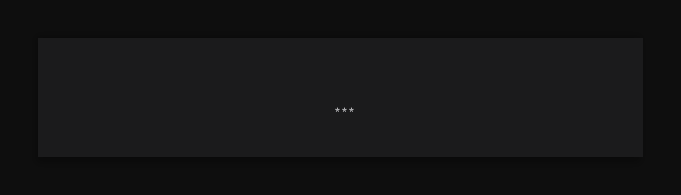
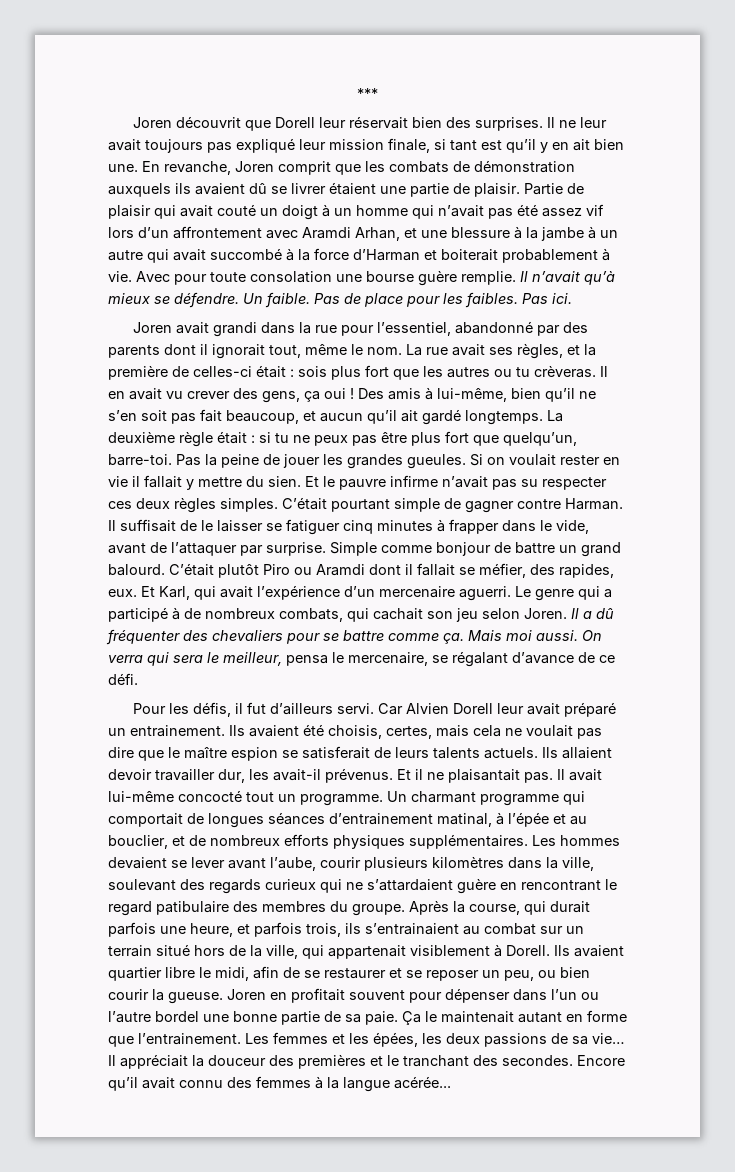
(355, 113) none -> [132,116,607,131] [108,138,624,153] [108,160,575,175] [108,182,584,197] [108,204,604,220] [108,226,618,241] [108,248,610,263] [108,270,615,286] [108,292,572,308] [132,321,588,337] [108,343,596,359] [108,365,608,380] [108,387,596,403] [108,409,563,425] [108,431,577,447] [108,454,620,469] [108,475,607,490] [108,497,623,513] [108,519,589,535] [108,542,621,557] [108,563,614,578] [108,585,612,601] [108,607,614,622] [106,629,602,645] [108,651,615,667] [108,673,138,685] [132,702,616,717] [108,724,602,739] [108,746,612,761] [108,768,602,783] [108,790,585,806] [108,812,587,828] [108,834,620,849] [108,856,594,871] [108,878,617,894] [108,900,590,916] [108,922,584,937] [108,944,624,959] [108,966,590,981] [108,988,599,1004] [108,1010,627,1025] [108,1032,625,1047] [108,1054,625,1069] [108,1076,451,1092] // Joren découvrit que Dorell leur réservait bien des surprises. Il ne leur avait toujours pas expliqué leur mission finale, si tant est qu’il y en ait bien une. En revanche, Joren comprit que les combats de démonstration auxquels ils avaient dû se livrer étaient une partie de plaisir. Partie de plaisir qui avait couté un doigt à un homme qui n’avait pas été assez vif lors d’un affrontement avec Aramdi Arhan, et une blessure à la jambe à un autre qui avait succombé à la force d’Harman et boiterait probablement à vie. Avec pour toute consolation une bourse guère remplie. Il n’avait qu’à mieux se défendre. Un faible. Pas de place pour les faibles. Pas ici. // Joren avait grandi dans la rue pour l’essentiel, abandonné par des parents dont il ignorait tout, même le nom. La rue avait ses règles, et la première de celles-ci était : sois plus fort que les autres ou tu crèveras. Il en avait vu crever des gens, ça oui ! Des amis à lui-même, bien qu’il ne s’en soit pas fait beaucoup, et aucun qu’il ait gardé longtemps. La deuxième règle était : si tu ne peux pas être plus fort que quelqu’un, barre-toi. Pas la peine de jouer les grandes gueules. Si on voulait rester en vie il fallait y mettre du sien. Et le pauvre infirme n’avait pas su respecter ces deux règles simples. C’était pourtant simple de gagner contre Harman. Il suffisait de le laisser se fatiguer cinq minutes à frapper dans le vide, avant de l’attaquer par surprise. Simple comme bonjour de battre un grand balourd. C’était plutôt Piro ou Aramdi dont il fallait se méfier, des rapides, eux. Et Karl, qui avait l’expérience d’un mercenaire aguerri. Le genre qui a participé à de nombreux combats, qui cachait son jeu selon Joren. Il a dû fréquenter des chevaliers pour se battre comme ça. Mais moi aussi. On verra qui sera le meilleur, pensa le mercenaire, se régalant d’avance de ce défi. // Pour les défis, il fut d’ailleurs servi. Car Alvien Dorell leur avait préparé un entrainement. Ils avaient été choisis, certes, mais cela ne voulait pas dire que le maître espion se satisferait de leurs talents actuels. Ils allaient devoir travailler dur, les avait-il prévenus. Et il ne plaisantait pas. Il avait lui-même concocté tout un programme. Un charmant programme qui comportait de longues séances d’entrainement matinal, à l’épée et au bouclier, et de nombreux efforts physiques supplémentaires. Les hommes devaient se lever avant l’aube, courir plusieurs kilomètres dans la ville, soulevant des regards curieux qui ne s’attardaient guère en rencontrant le regard patibulaire des membres du groupe. Après la course, qui durait parfois une heure, et parfois trois, ils s’entrainaient au combat sur un terrain situé hors de la ville, qui appartenait visiblement à Dorell. Ils avaient quartier libre le midi, afin de se restaurer et se reposer un peu, ou bien courir la gueuse. Joren en profitait souvent pour dépenser dans l’un ou l’autre bordel une bonne partie de sa paie. Ça le maintenait autant en forme que l’entrainement. Les femmes et les épées, les deux passions de sa vie… Il appréciait la douceur des premières et le tranchant des secondes. Encore qu’il avait connu des femmes à la langue acérée...

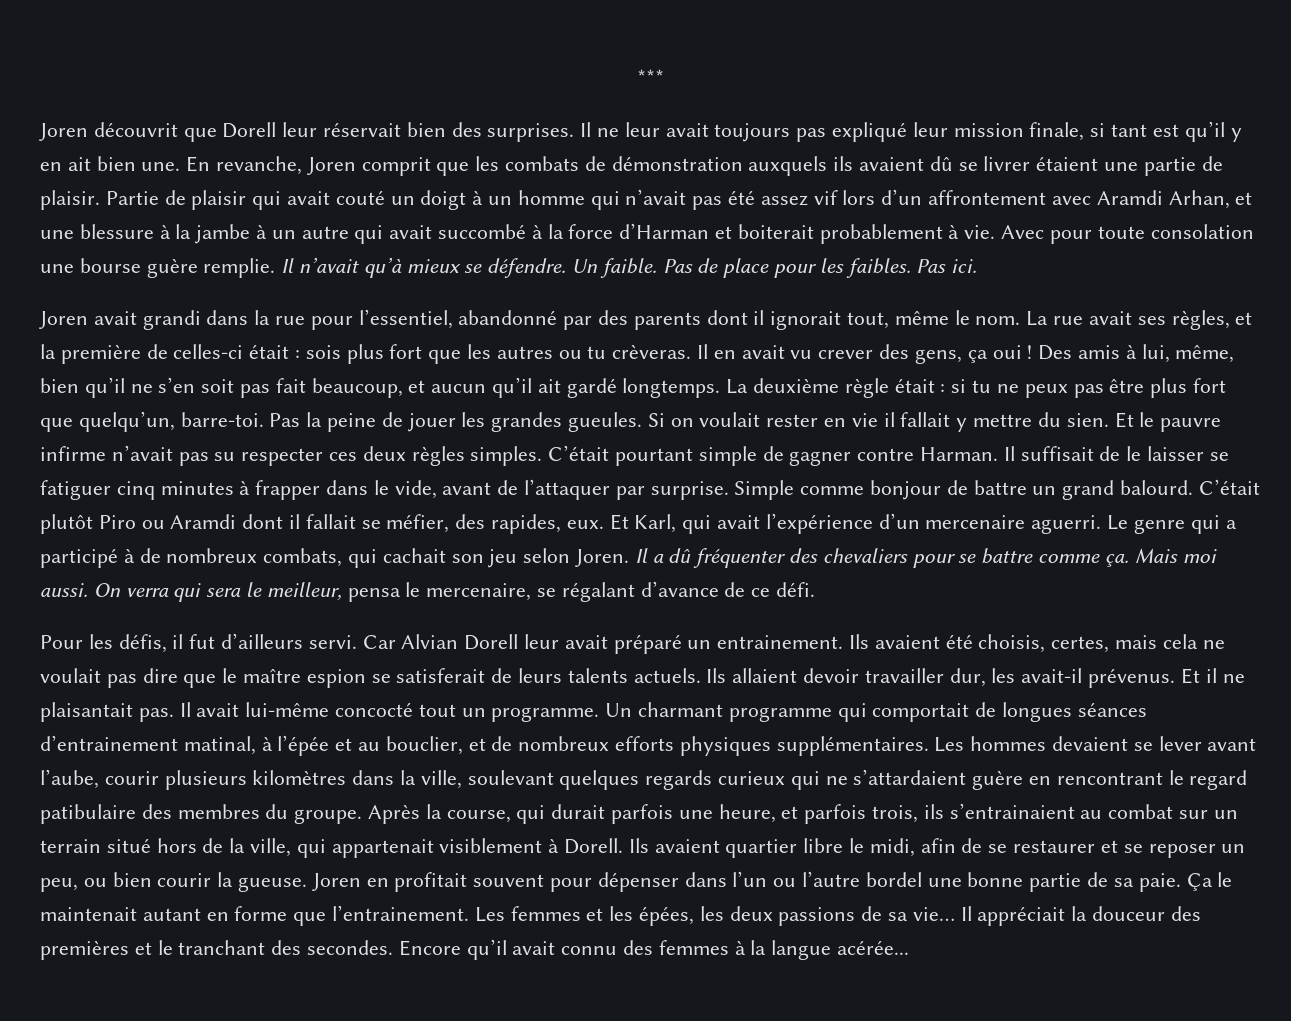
[437,388,507,402] lui-même, -> [1141,344,1235,363] lui, même,
[405,703,449,714] Alvien -> [401,634,459,649] Alvian
[180,879,205,890] des -> [559,770,640,790] quelques

